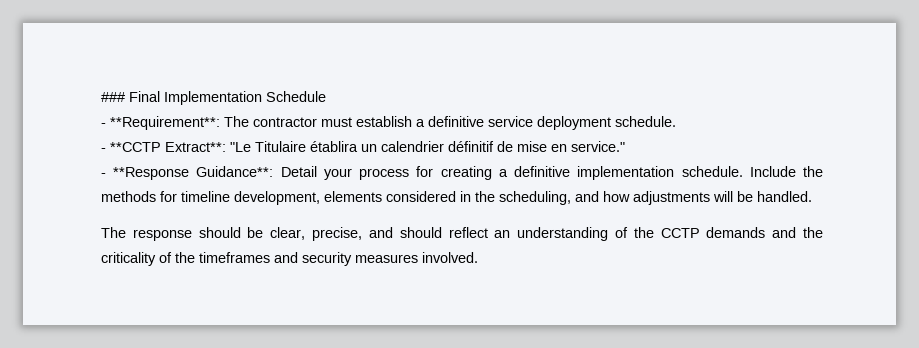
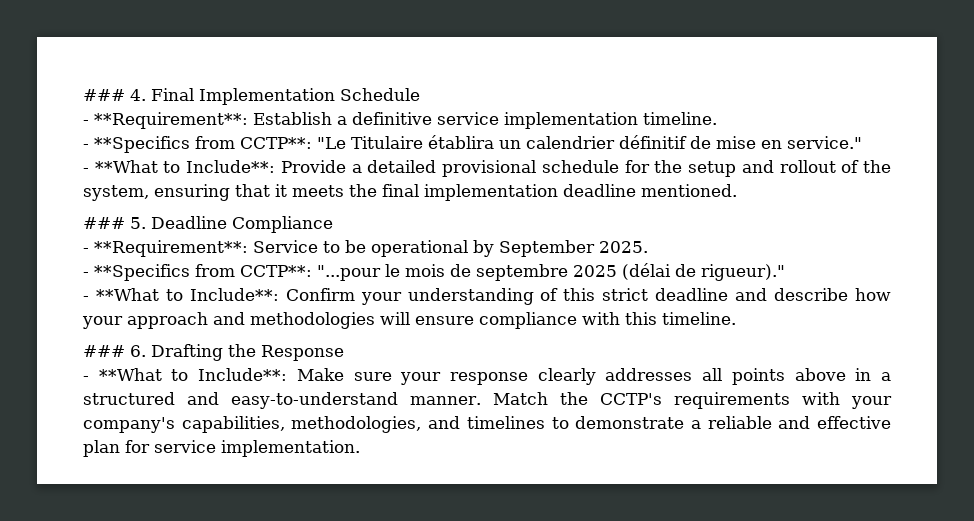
[101,92,125,102] ### -> [83,89,146,101] ### 4.
[224,116,412,127] The contractor must establish -> [253,112,332,125] Establish
[537,116,676,130] [101,142,226,152] deployment schedule. // - **CCTP Extract**: -> [504,112,717,129] [83,136,312,153] implementation timeline. // - **Specifics from CCTP**:
[113,166,824,180] [101,191,812,205] [101,227,823,241] [101,252,478,266] **Response Guidance**: Detail your process for creating a definitive implementation schedule. Include the methods for timeline development, elements considered in the scheduling, and how adjustments will be handled. // The response should be clear, precise, and should reflect an understanding of the CCTP demands and the criticality of the timeframes and security measures involved. -> [94,160,892,177] [83,184,737,201] [83,216,333,233] [83,240,648,257] [83,263,785,281] [83,288,891,305] [82,312,736,329] [83,344,344,361] [83,368,891,385] [83,392,892,409] [83,416,892,433] [83,440,360,457] **What to Include**: Provide a detailed provisional schedule for the setup and rollout of the system, ensuring that it meets the final implementation deadline mentioned. // ### 5. Deadline Compliance // - **Requirement**: Service to be operational by September 2025. // - **Specifics from CCTP**: "...pour le mois de septembre 2025 (délai de rigueur)." // - **What to Include**: Confirm your understanding of this strict deadline and describe how your approach and methodologies will ensure compliance with this timeline. // ### 6. Drafting the Response // - **What to Include**: Make sure your response clearly addresses all points above in a structured and easy-to-understand manner. Match the CCTP's requirements with your company's capabilities, methodologies, and timelines to demonstrate a reliable and effective plan for service implementation.

